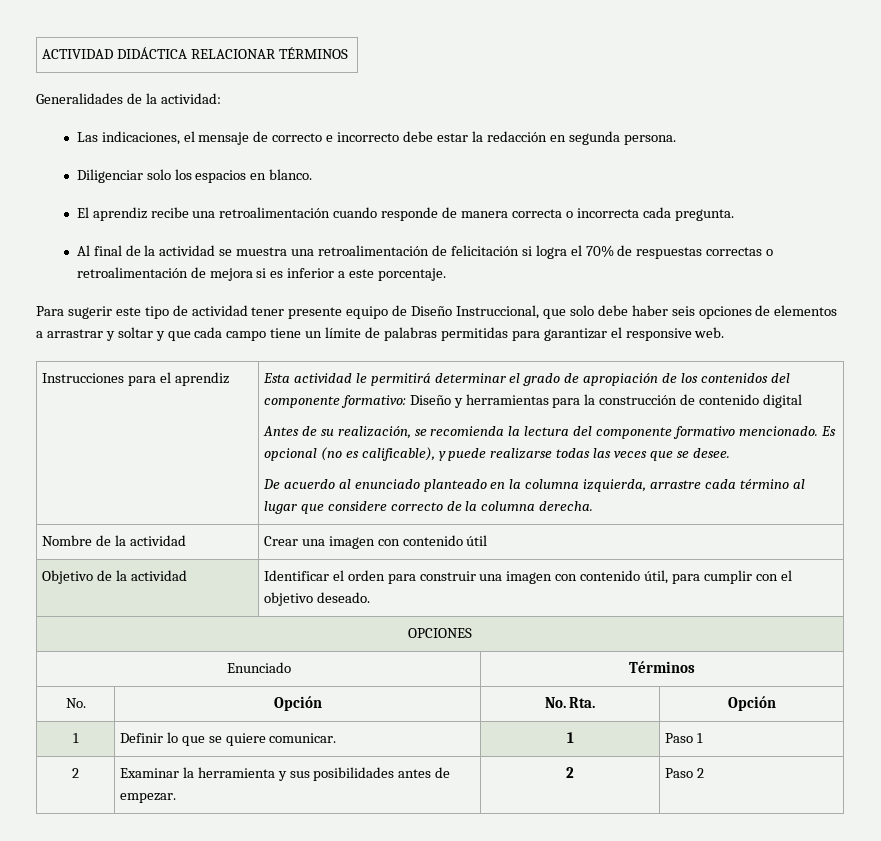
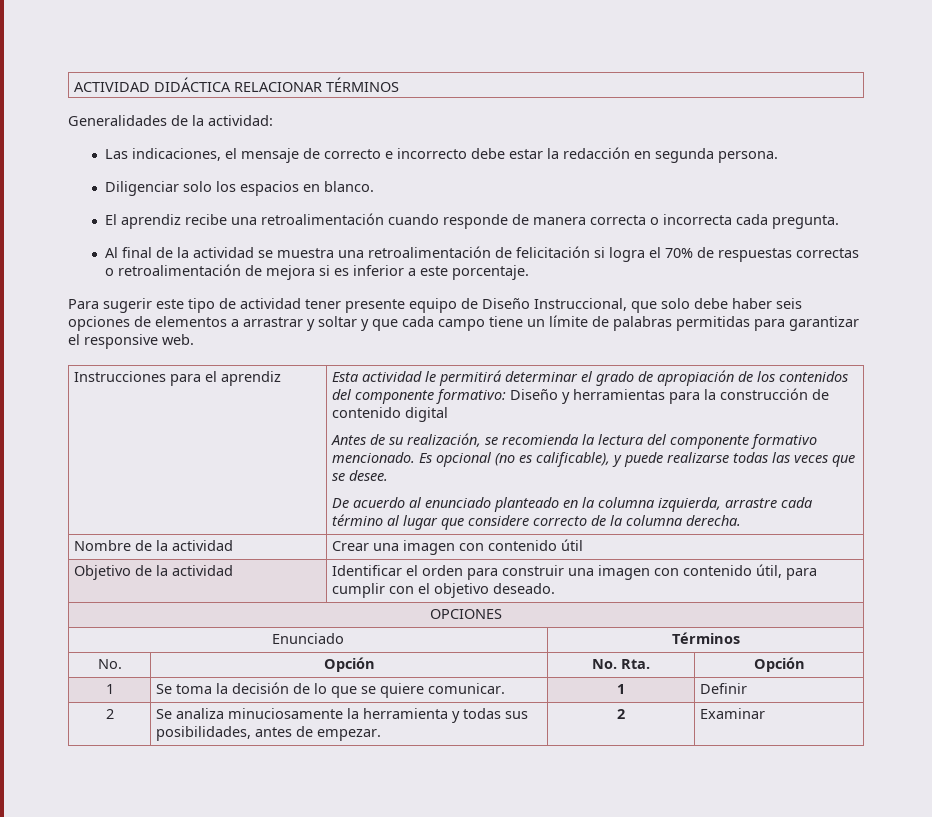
[119,733,163,743] Definir -> [156,682,311,694] Se toma la decisión de
[664,733,703,743] [72,768,79,778] [119,767,395,781] Paso 1 // 2 | Examinar la herramienta y sus posibilidades -> [700,683,748,694] [105,709,114,719] [156,708,529,723] [156,726,252,741] Definir // 2 | Se analiza minuciosamente la herramienta y todas sus posibilidades,
[664,768,704,778] Paso 2 -> [700,708,766,719] Examinar

